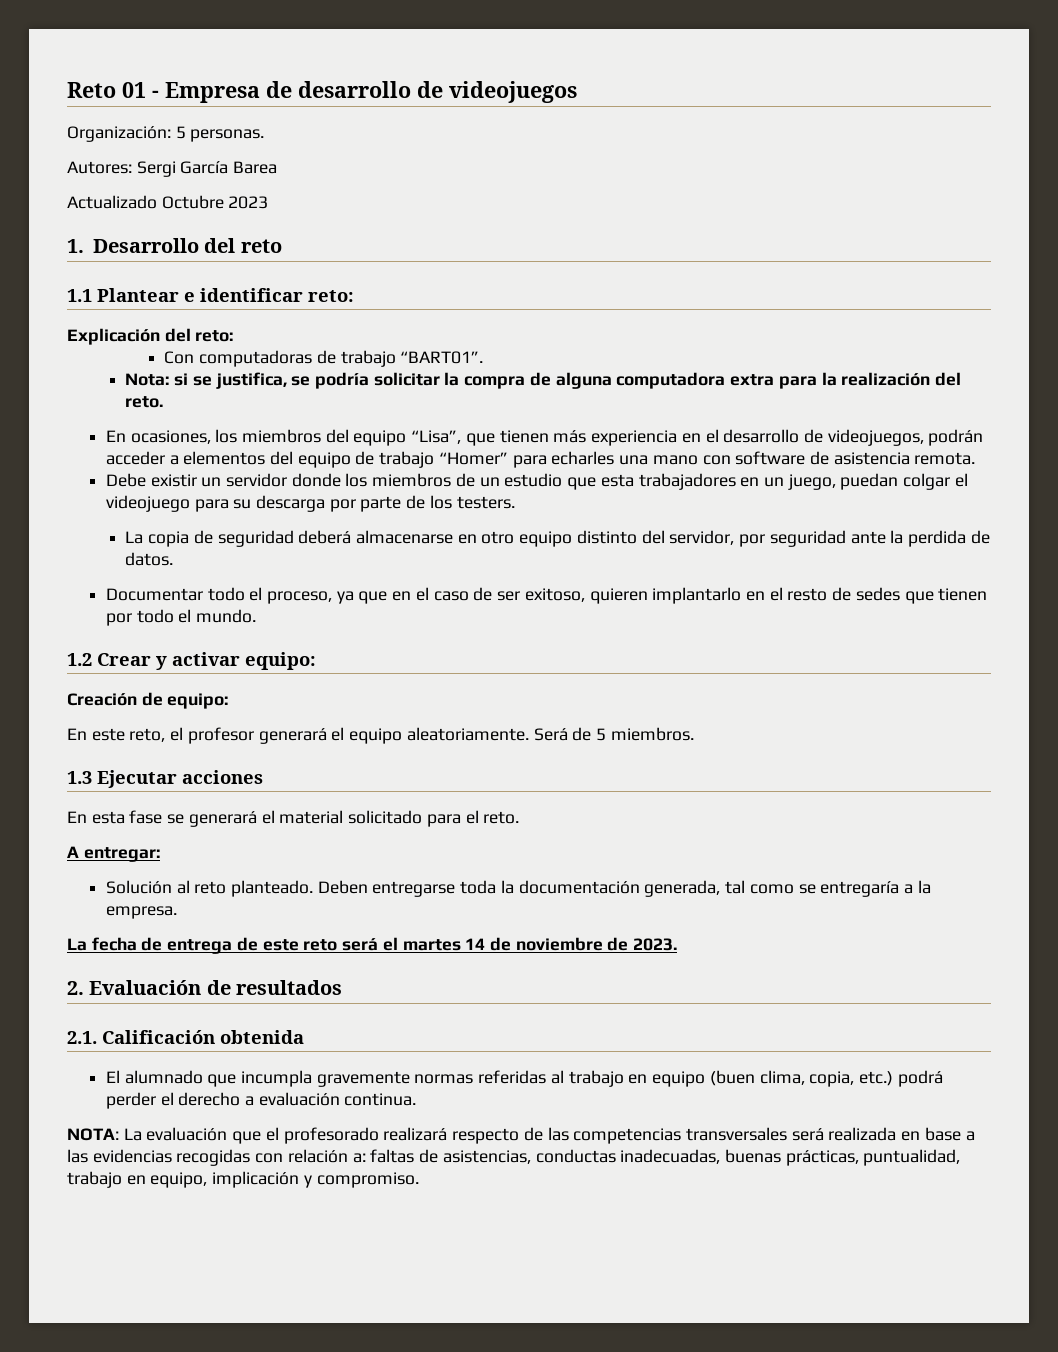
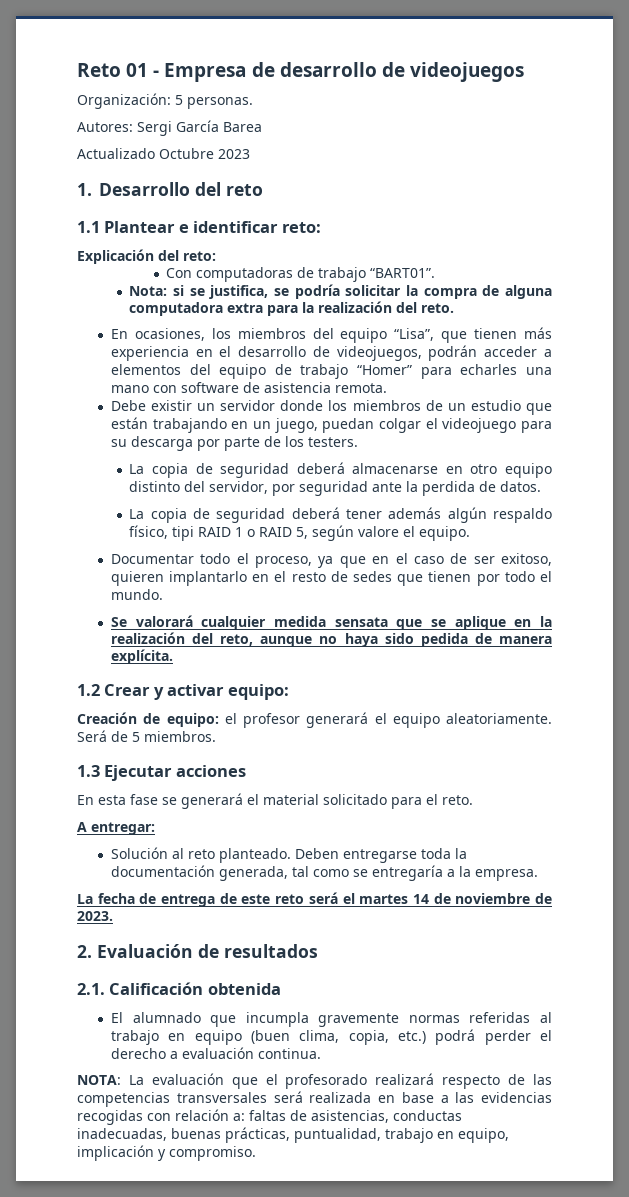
[600,473,736,490] esta trabajadores -> [110,417,227,433] están trabajando
(174, 559) none -> [129,507,552,523] [129,525,471,541] // La copia de seguridad deberá tener además algún respaldo físico, tipi RAID 1 o RAID 5, según valore el equipo.
(256, 616) none -> [110,615,552,630] [110,632,552,647] [110,649,173,664] // Se valorará cualquier medida sensata que se aplique en la realización del reto, aunque no haya sido pedida de manera explícita.
[67,728,166,742] // En este reto, -> (219, 720) none

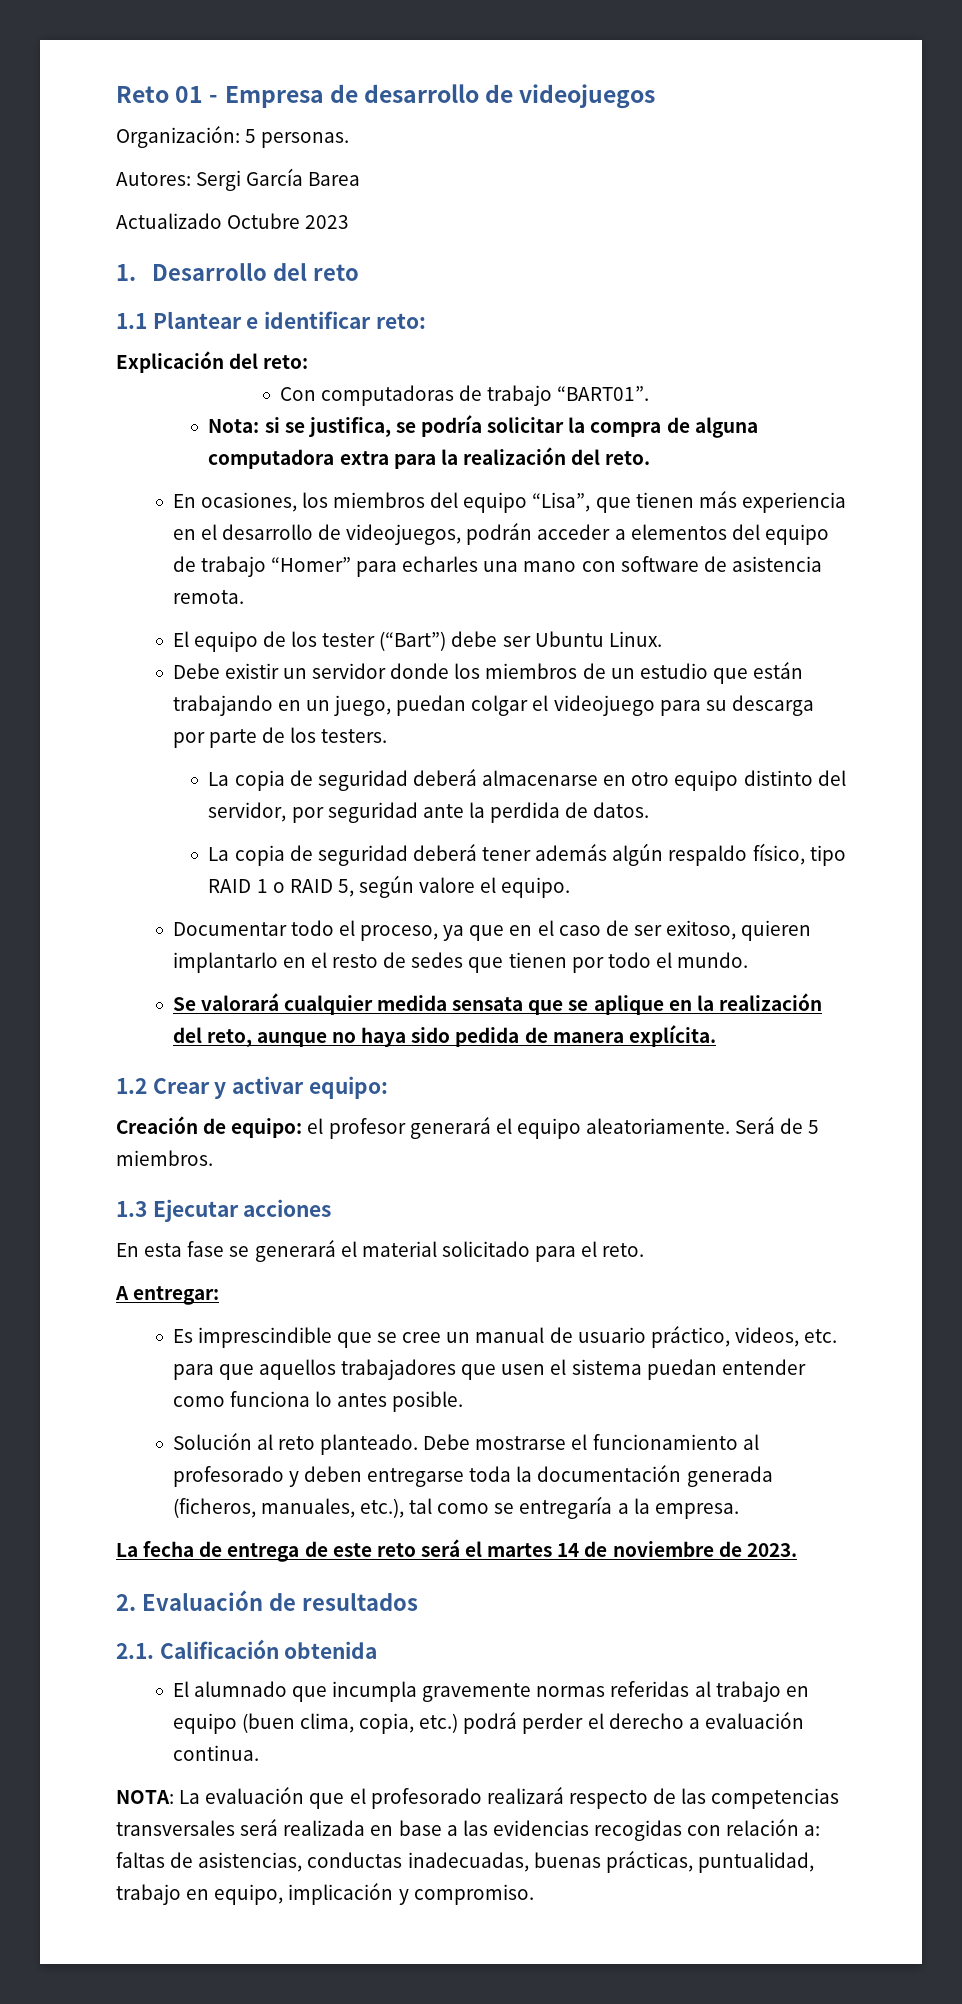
(387, 388) none -> [172,631,662,652] // El equipo de los tester (“Bart”) debe ser Ubuntu Linux.
[172,526,195,541] tipi -> [809,845,846,866] tipo
[110,847,467,863] [110,865,288,881] Solución al reto planteado. Deben entregarse toda la documentación generada, -> [172,1326,838,1348] [172,1359,806,1380] [172,1391,464,1412] [172,1433,759,1455] [172,1465,773,1487] [172,1498,404,1518] Es imprescindible que se cree un manual de usuario práctico, videos, etc. para que aquellos trabajadores que usen el sistema puedan entender como funciona lo antes posible. // Solución al reto planteado. Debe mostrarse el funcionamiento al profesorado y deben entregarse toda la documentación generada (ficheros, manuales, etc.),

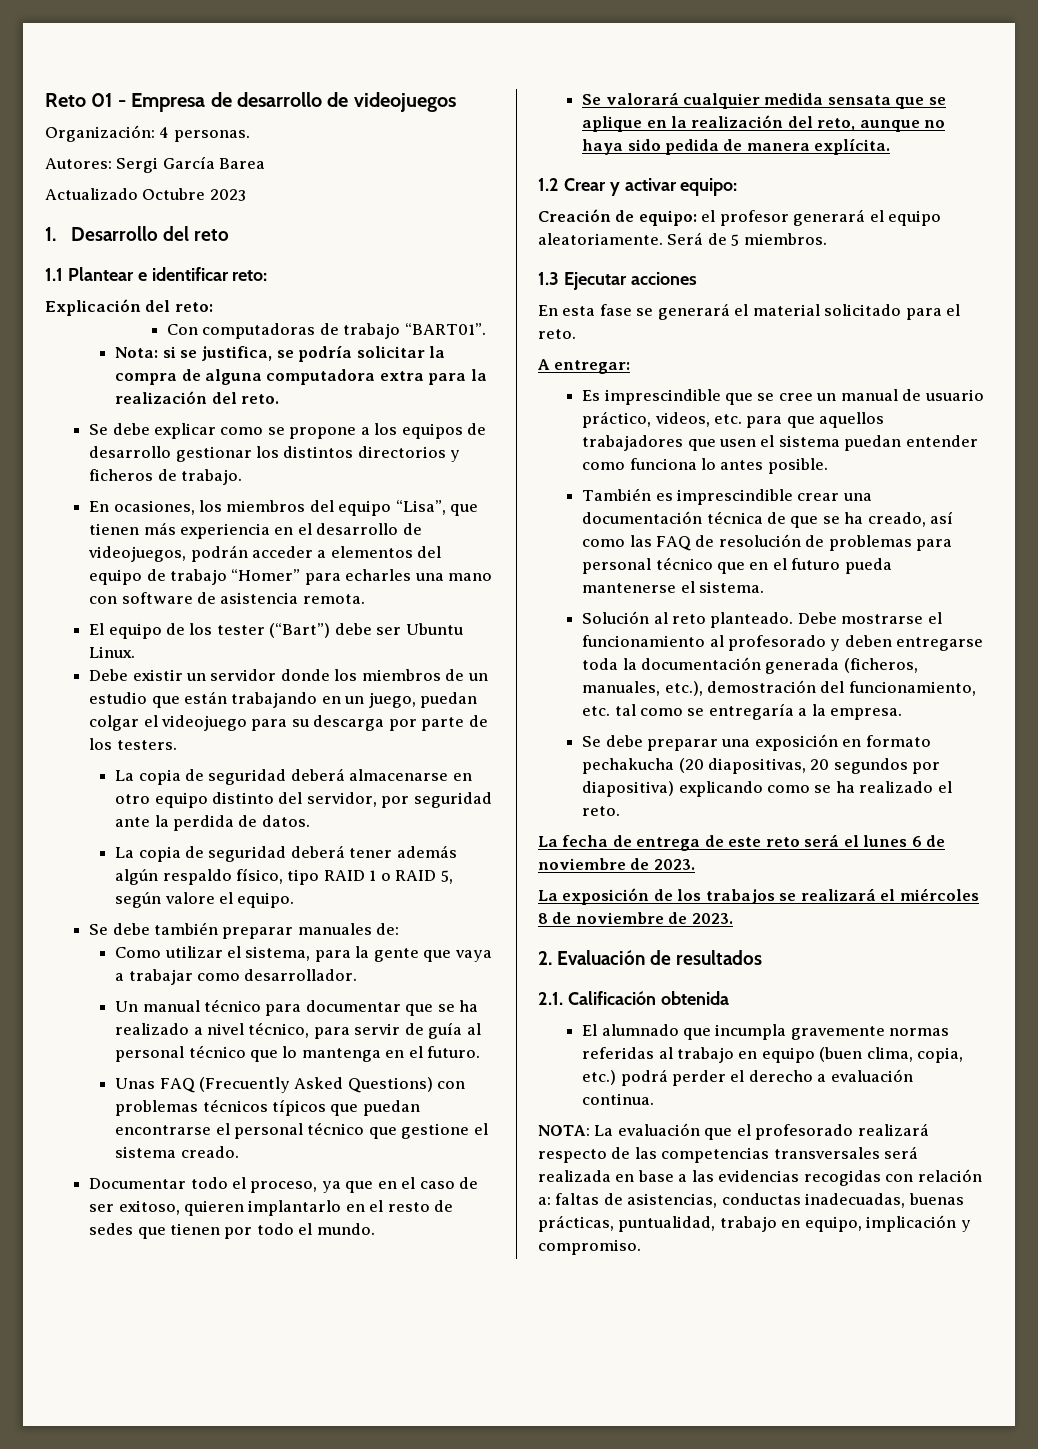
[245,129,257,143] 5 -> [159,127,170,138] 4
(651, 458) none -> [89,423,487,439] [89,446,461,462] [89,469,243,485] // Se debe explicar como se propone a los equipos de desarrollo gestionar los distintos directorios y ficheros de trabajo.
(571, 887) none -> [89,922,400,939] [115,946,492,962] [115,969,358,985] [115,999,479,1016] [115,1022,481,1039] [115,1045,481,1062] [115,1077,466,1093] [115,1099,420,1116] [115,1122,488,1139] [115,1146,239,1158] // Se debe también preparar manuales de: // Como utilizar el sistema, para la gente que vaya a trabajar como desarrollador. // Un manual técnico para documentar que se ha realizado a nivel técnico, para servir de guía al personal técnico que lo mantenga en el futuro. // Unas FAQ (Frecuently Asked Questions) con problemas técnicos típicos que puedan encontrarse el personal técnico que gestione el sistema creado.
(464, 1401) none -> [582,488,872,505] [582,511,954,528] [582,534,953,551] [582,557,892,574] [582,581,765,593] // También es imprescindible crear una documentación técnica de que se ha creado, así como las FAQ de resolución de problemas para personal técnico que en el futuro pueda mantenerse el sistema.
(404, 1508) none -> [707,680,976,696] [582,706,611,716] demostración del funcionamiento, etc.
(739, 1511) none -> [582,734,931,751] [582,758,941,774] [582,781,952,797] [582,806,621,816] // Se debe preparar una exposición en formato pechakucha (20 diapositivas, 20 segundos por diapositiva) explicando como se ha realizado el reto.
[487,1543,580,1557] martes 14 -> [863,835,946,847] [538,858,695,870] [538,888,979,905] [538,913,548,924] lunes 6 de noviembre de 2023. // La exposición de los trabajos se realizará el miércoles 8

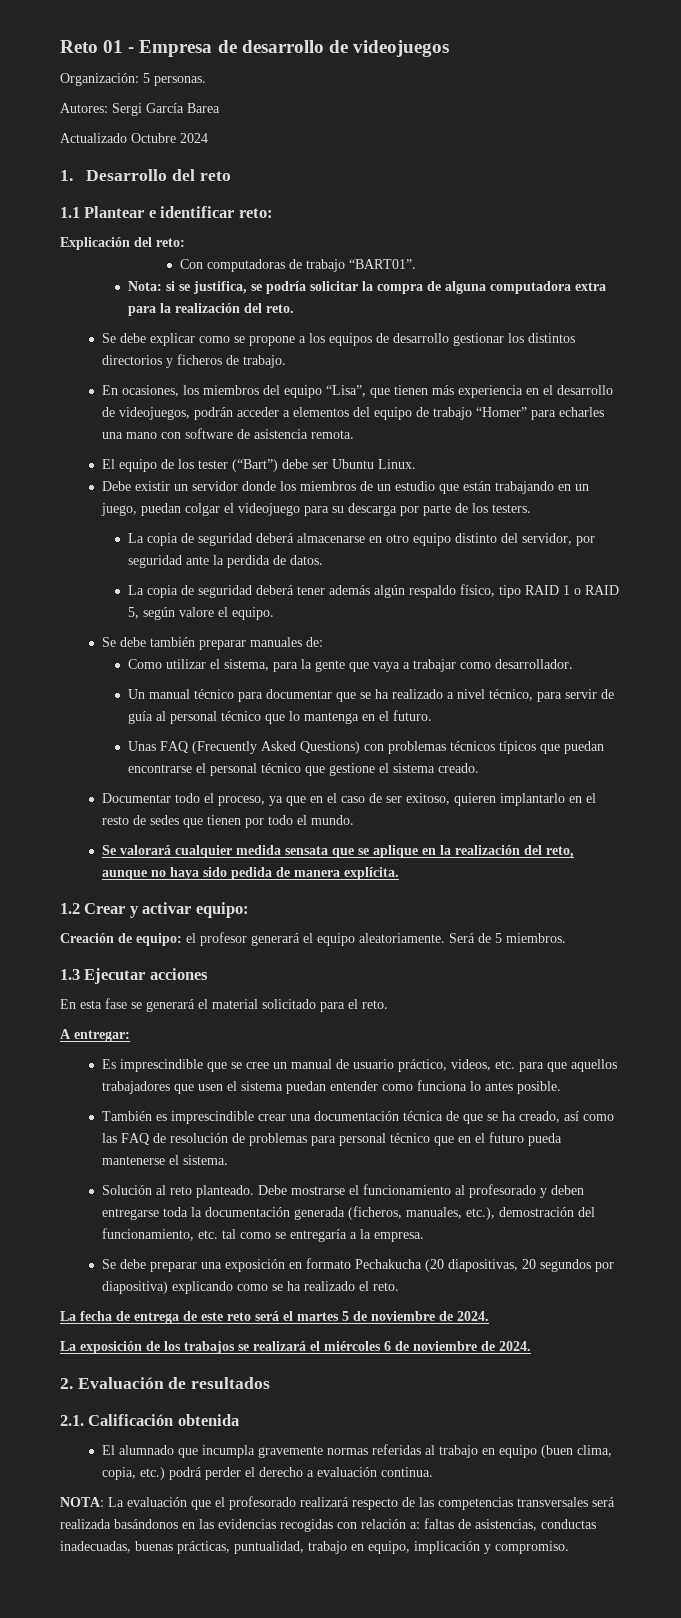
[159,127,170,138] 4 -> [143,73,150,83] 5
[209,189,246,201] 2023 -> [180,133,208,143] 2024
[582,758,675,774] pechakucha -> [354,1259,422,1269] Pechakucha
[863,835,946,847] [538,858,695,870] lunes 6 de noviembre de 2023. -> [297,1311,489,1321] martes 5 de noviembre de 2024.
[538,912,733,924] 8 de noviembre de 2023. -> [384,1341,531,1351] 6 de noviembre de 2024.
[615,1170,688,1182] en base a -> [114,1519,195,1529] basándonos en

